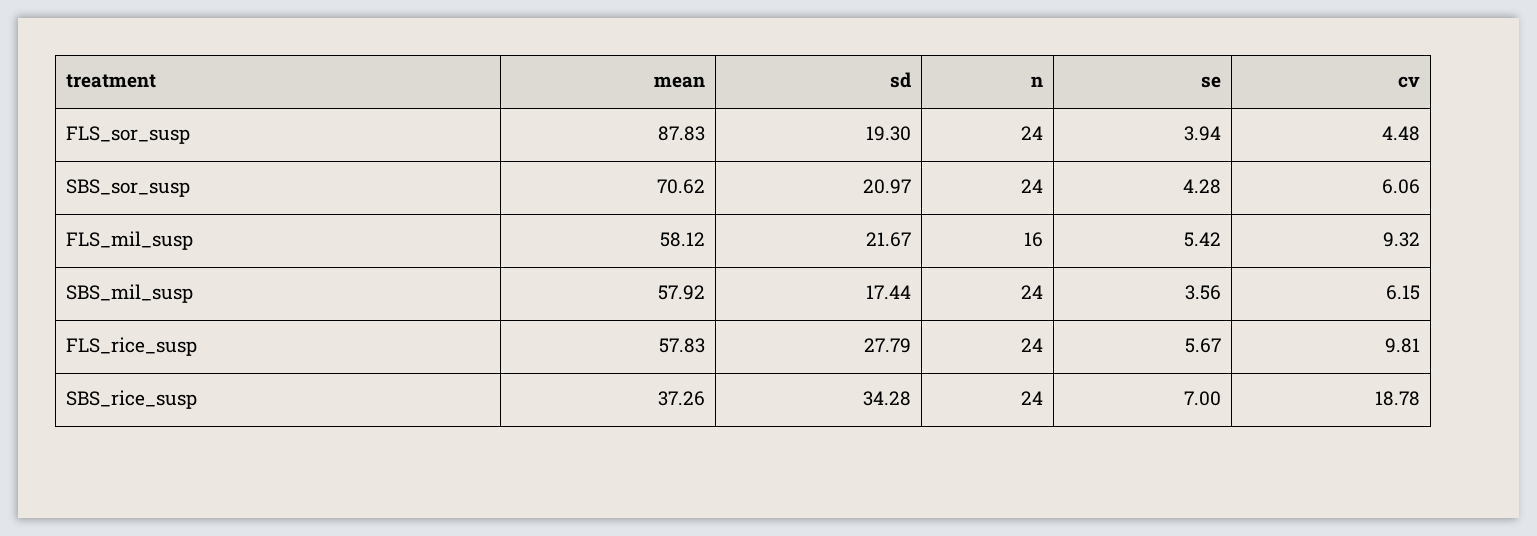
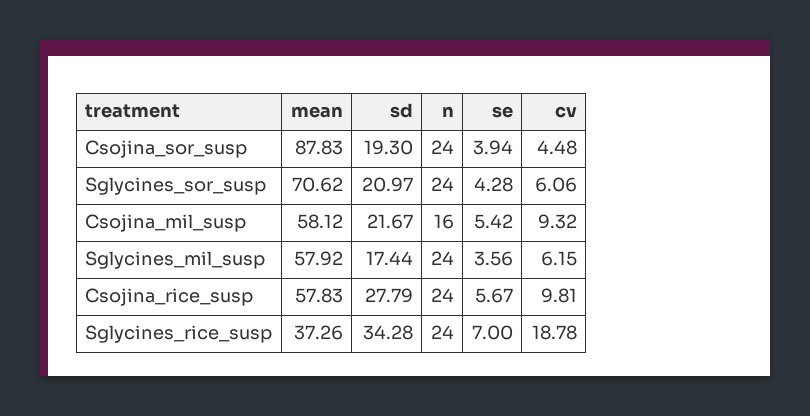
[66,126,191,144] FLS_sor_susp -> [84,140,247,158] Csojina_sor_susp
[66,179,191,197] SBS_sor_susp -> [84,177,266,195] Sglycines_sor_susp
[66,231,194,250] FLS_mil_susp -> [84,214,246,232] Csojina_mil_susp
[66,284,194,303] SBS_mil_susp -> [84,251,265,269] Sglycines_mil_susp
[66,337,198,356] FLS_rice_susp -> [84,288,253,306] Csojina_rice_susp
[66,390,198,409] SBS_rice_susp -> [84,325,272,343] Sglycines_rice_susp

